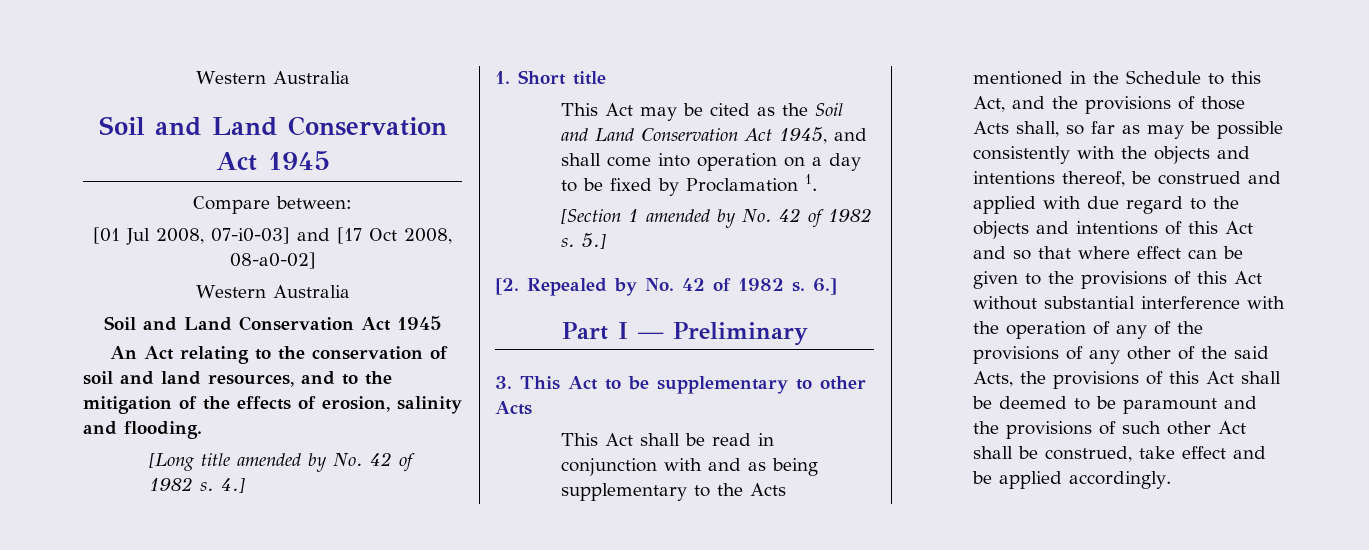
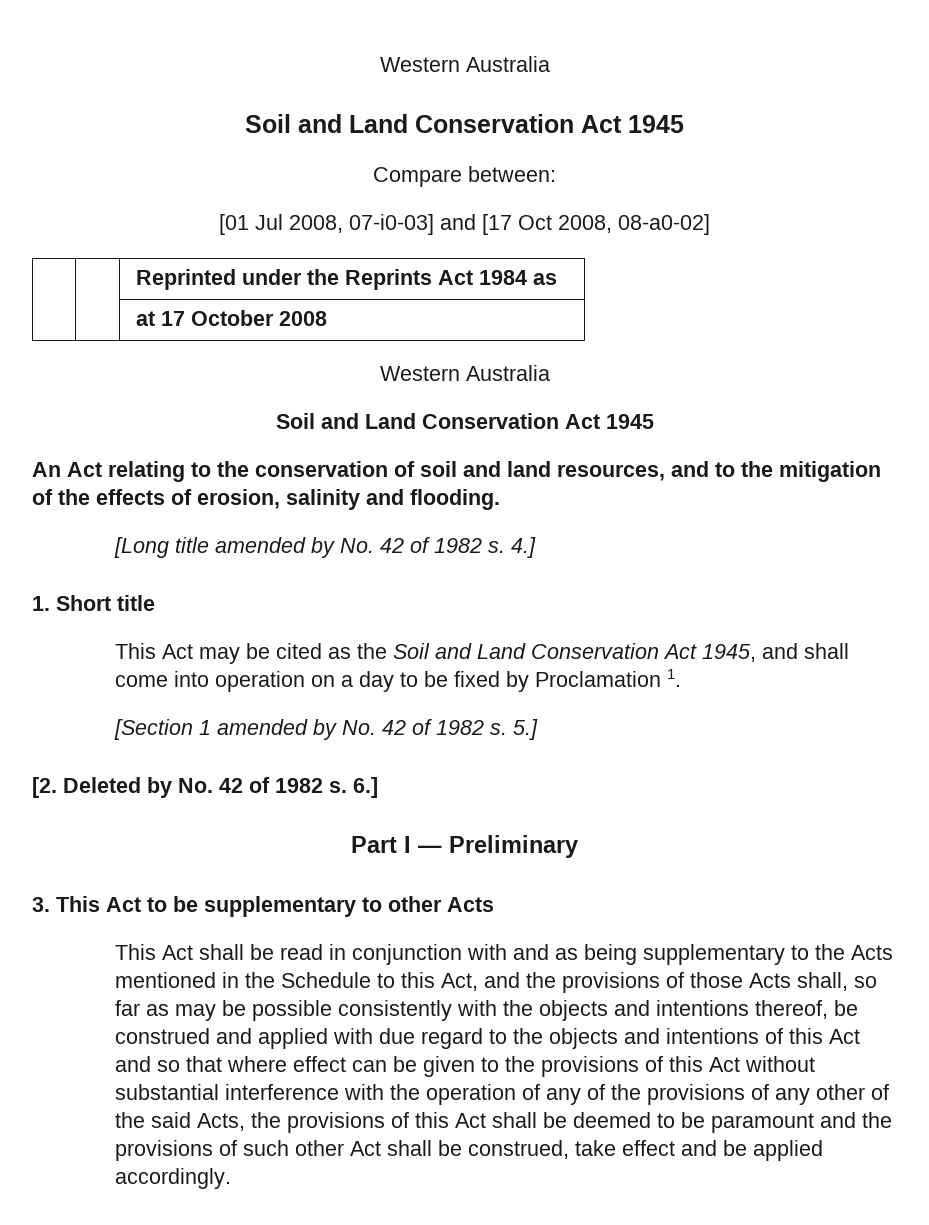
(316, 260) none -> [135,269,557,290] [135,310,327,326] // | | Reprinted under the Reprints Act 1984 as // | | at 17 October 2008
[527,278,607,296] Repealed -> [63,777,141,793] Deleted

